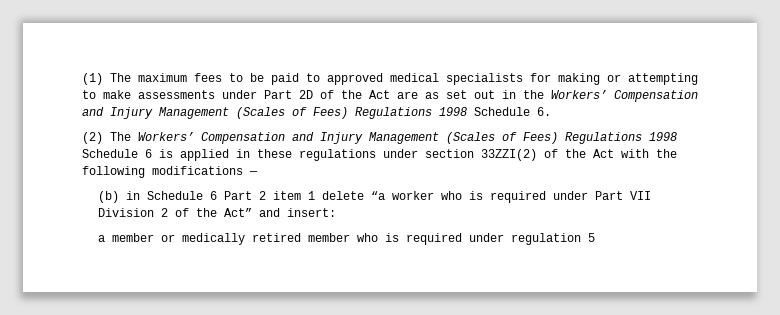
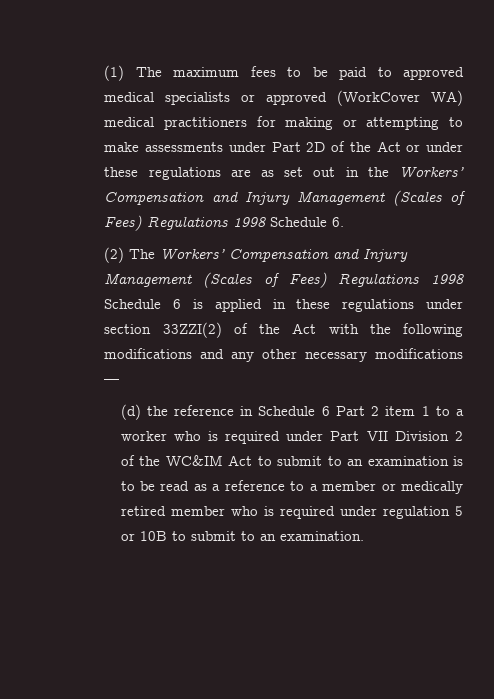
(523, 79) none -> [241,90,463,106] [104,117,247,130] or approved (WorkCover WA) medical practitioners
(390, 94) none -> [406,142,463,152] [104,167,221,180] or under these regulations
[248,171,258,175] [98,191,120,203] — // (b) -> [200,348,463,362] [104,379,120,384] [120,404,234,420] and any other necessary modifications — // (d) the reference
[322,191,386,200] delete “a -> [435,406,464,416] to a
[224,208,337,217] Act” and insert: // -> [165,455,464,466] [120,480,305,491] WC&IM Act to submit to an examination is to be read as a reference to
(596, 237) none -> [120,531,364,541] or 10B to submit to an examination.

